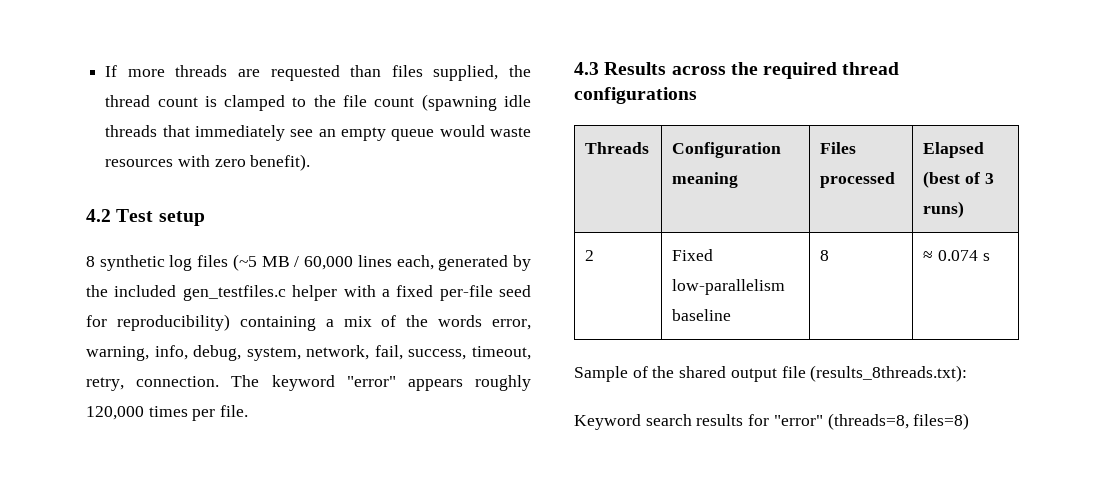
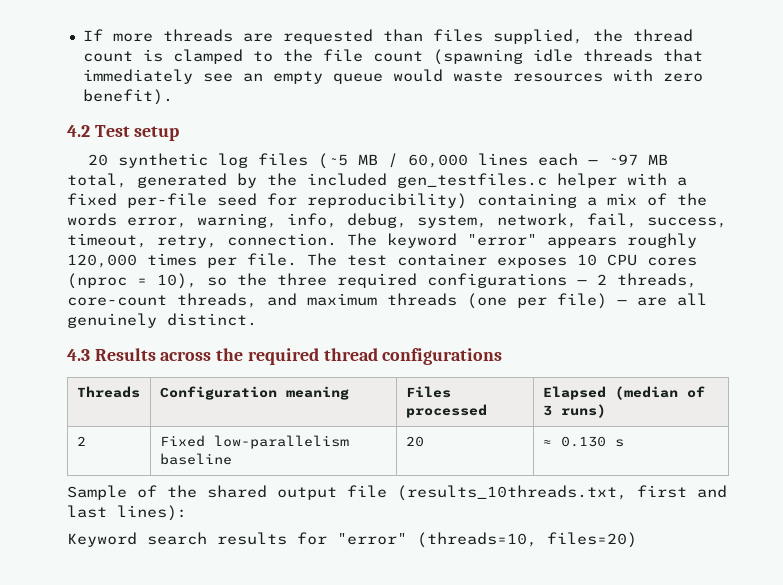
[86,256,95,267] 8 -> [87,154,108,166] 20
[396,255,434,270] each, -> [537,153,668,166] [67,173,127,188] each — ~97 MB total,
(249, 411) none -> [307,253,697,268] [67,273,697,289] [67,293,707,309] [67,313,257,328] The test container exposes 10 CPU cores (nproc = 10), so the three required configurations — 2 threads, core-count threads, and maximum threads (one per file) — are all genuinely distinct.
[923,171,961,188] (best -> [614,386,678,400] (median
[820,250,830,261] 8 -> [405,436,424,447] 20
[937,250,978,261] 0.074 -> [560,436,606,447] 0.130
[810,365,968,382] (results_8threads.txt): -> [397,485,727,501] [67,505,187,521] (results_10threads.txt, first and last lines):
[827,413,970,430] (threads=8, files=8) -> [417,532,637,548] (threads=10, files=20)

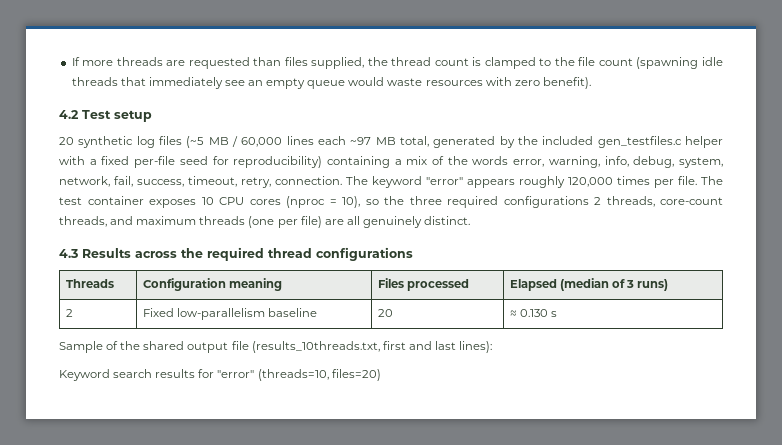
[587,160,598,165] — -> (346, 140) none
[577,280,587,285] — -> (589, 202) none
[617,300,627,305] — -> (322, 222) none

